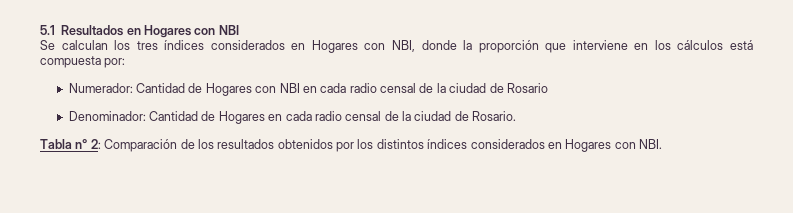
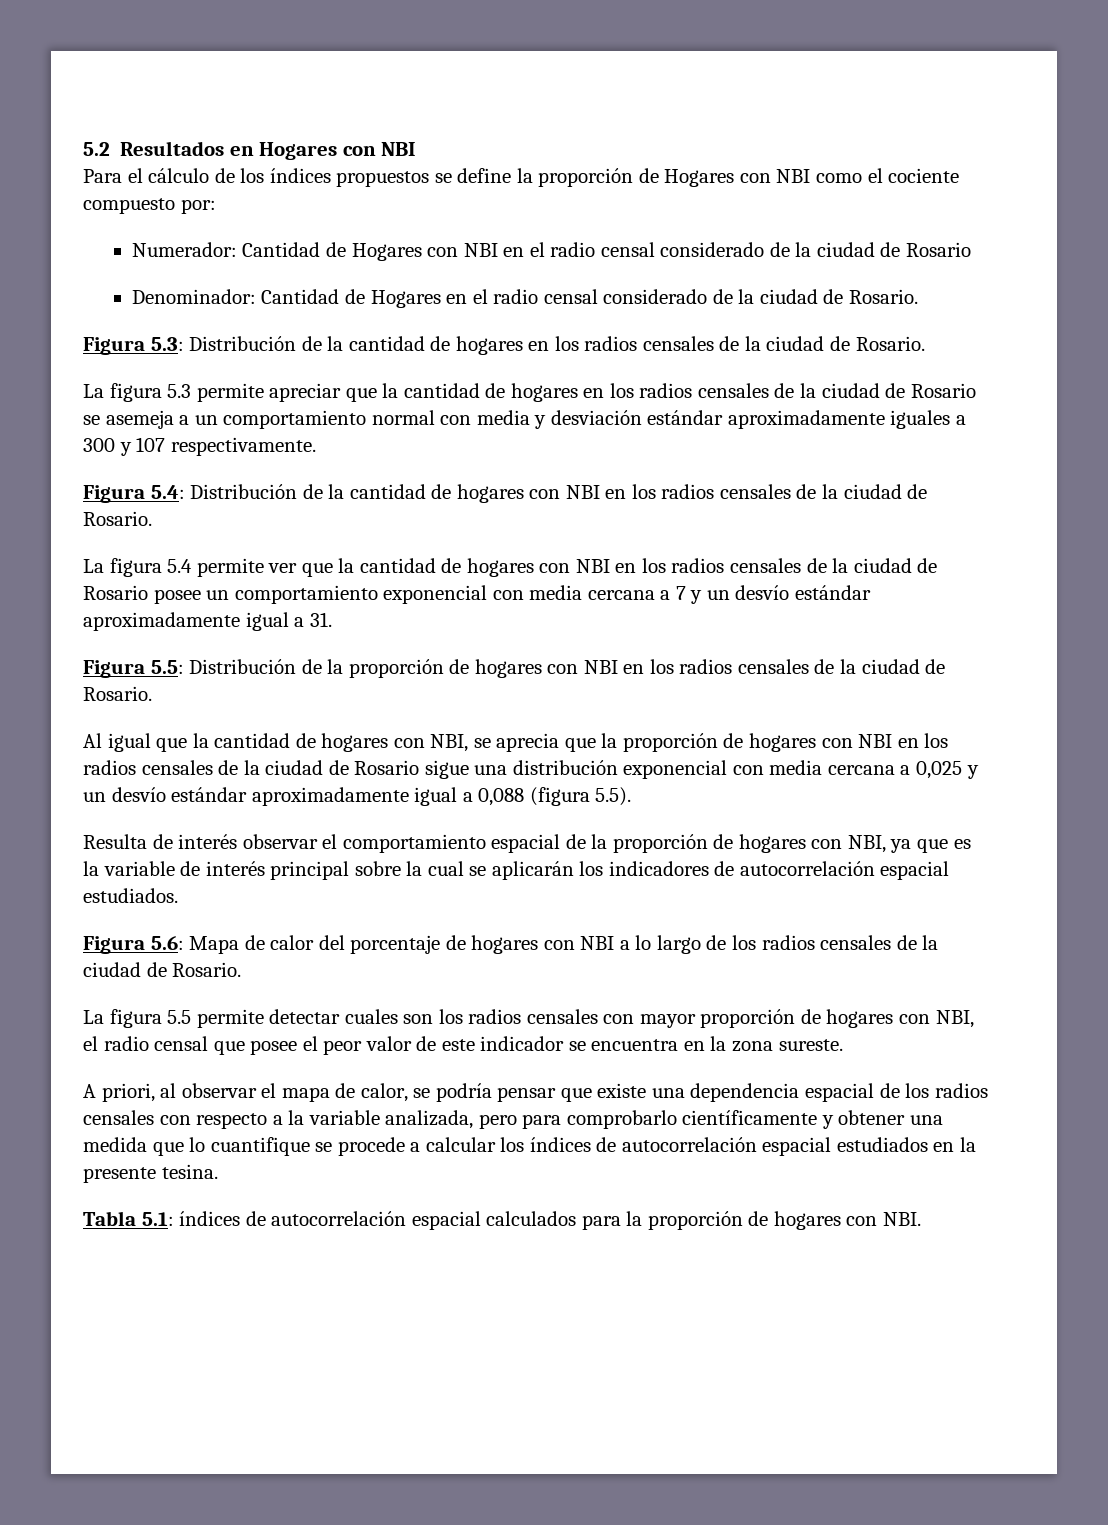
[40,25,55,35] 5.1 -> [83,142,110,156] 5.2
[40,40,753,53] [40,56,101,68] Se calculan los tres índices considerados en Hogares con NBI, donde la proporción que interviene en los cálculos está compuesta -> [83,168,960,187] [83,198,175,214] Para el cálculo de los índices propuestos se define la proporción de Hogares con NBI como el cociente compuesto
[320,83,417,93] cada radio censal -> [529,242,765,257] el radio censal considerado
[285,111,517,121] [40,139,612,152] cada radio censal de la ciudad de Rosario. // Tabla n° 2: Comparación de los resultados obtenidos por los distintos índices considerados en Hogares -> [472,289,918,304] [83,336,925,355] [83,383,976,402] [83,410,966,429] [83,437,316,456] [83,484,928,503] [83,511,152,526] [83,558,938,577] [83,585,871,604] [83,612,332,631] [83,659,946,678] [83,686,152,701] [83,733,949,752] [83,760,979,779] [83,787,632,806] [83,834,971,853] [83,861,950,880] [83,888,178,903] [83,935,939,954] [83,962,242,977] [83,1009,974,1028] [83,1036,843,1055] [83,1083,988,1102] [83,1110,943,1129] [83,1137,977,1156] [83,1164,218,1183] [83,1211,841,1230] el radio censal considerado de la ciudad de Rosario. // Figura 5.3: Distribución de la cantidad de hogares en los radios censales de la ciudad de Rosario. // La figura 5.3 permite apreciar que la cantidad de hogares en los radios censales de la ciudad de Rosario se asemeja a un comportamiento normal con media y desviación estándar aproximadamente iguales a 300 y 107 respectivamente. // Figura 5.4: Distribución de la cantidad de hogares con NBI en los radios censales de la ciudad de Rosario. // La figura 5.4 permite ver que la cantidad de hogares con NBI en los radios censales de la ciudad de Rosario posee un comportamiento exponencial con media cercana a 7 y un desvío estándar aproximadamente igual a 31. // Figura 5.5: Distribución de la proporción de hogares con NBI en los radios censales de la ciudad de Rosario. // Al igual que la cantidad de hogares con NBI, se aprecia que la proporción de hogares con NBI en los radios censales de la ciudad de Rosario sigue una distribución exponencial con media cercana a 0,025 y un desvío estándar aproximadamente igual a 0,088 (figura 5.5). // Resulta de interés observar el comportamiento espacial de la proporción de hogares con NBI, ya que es la variable de interés principal sobre la cual se aplicarán los indicadores de autocorrelación espacial estudiados. // Figura 5.6: Mapa de calor del porcentaje de hogares con NBI a lo largo de los radios censales de la ciudad de Rosario. // La figura 5.5 permite detectar cuales son los radios censales con mayor proporción de hogares con NBI, el radio censal que posee el peor valor de este indicador se encuentra en la zona sureste. // A priori, al observar el mapa de calor, se podría pensar que existe una dependencia espacial de los radios censales con respecto a la variable analizada, pero para comprobarlo científicamente y obtener una medida que lo cuantifique se procede a calcular los índices de autocorrelación espacial estudiados en la presente tesina. // Tabla 5.1: índices de autocorrelación espacial calculados para la proporción de hogares

